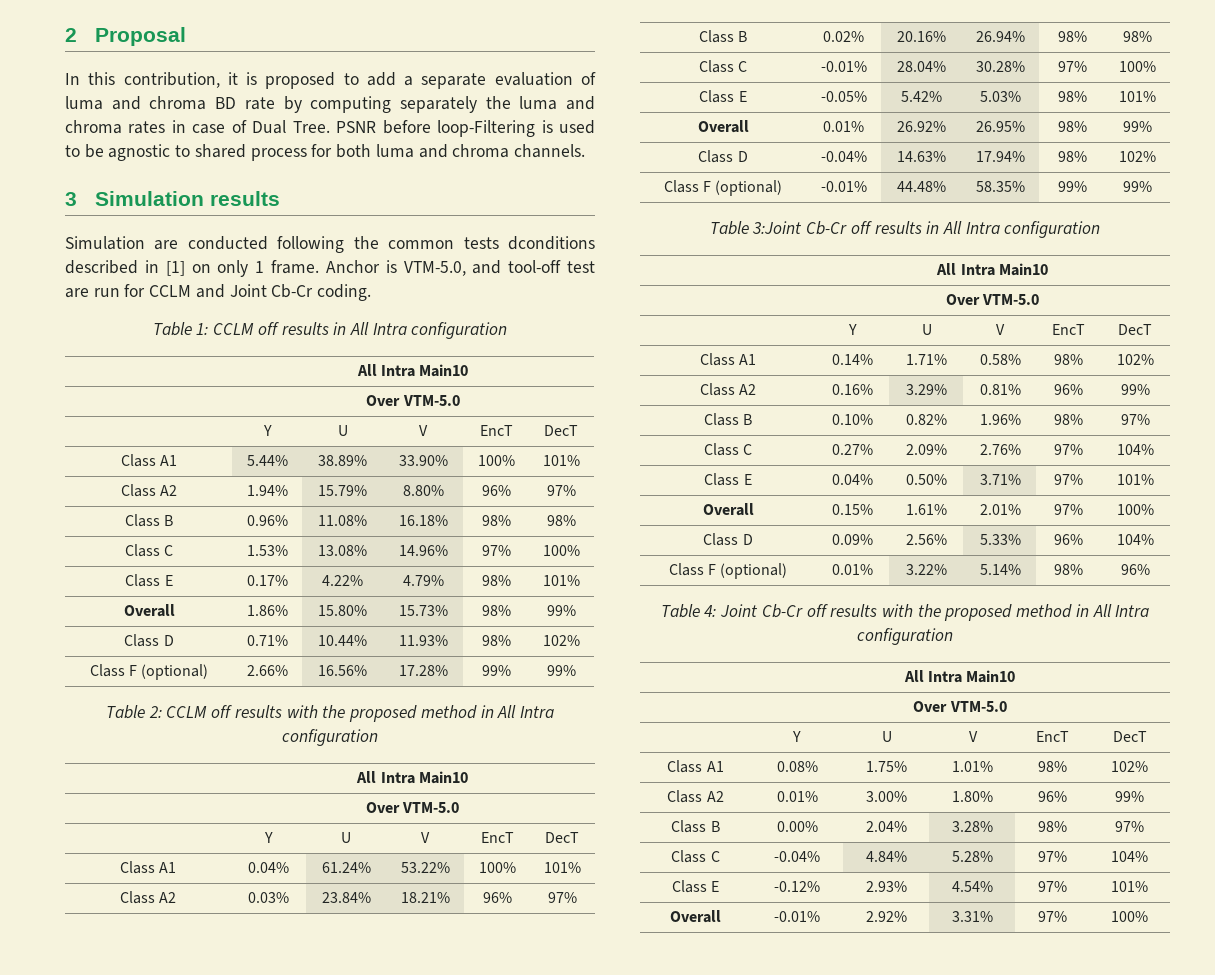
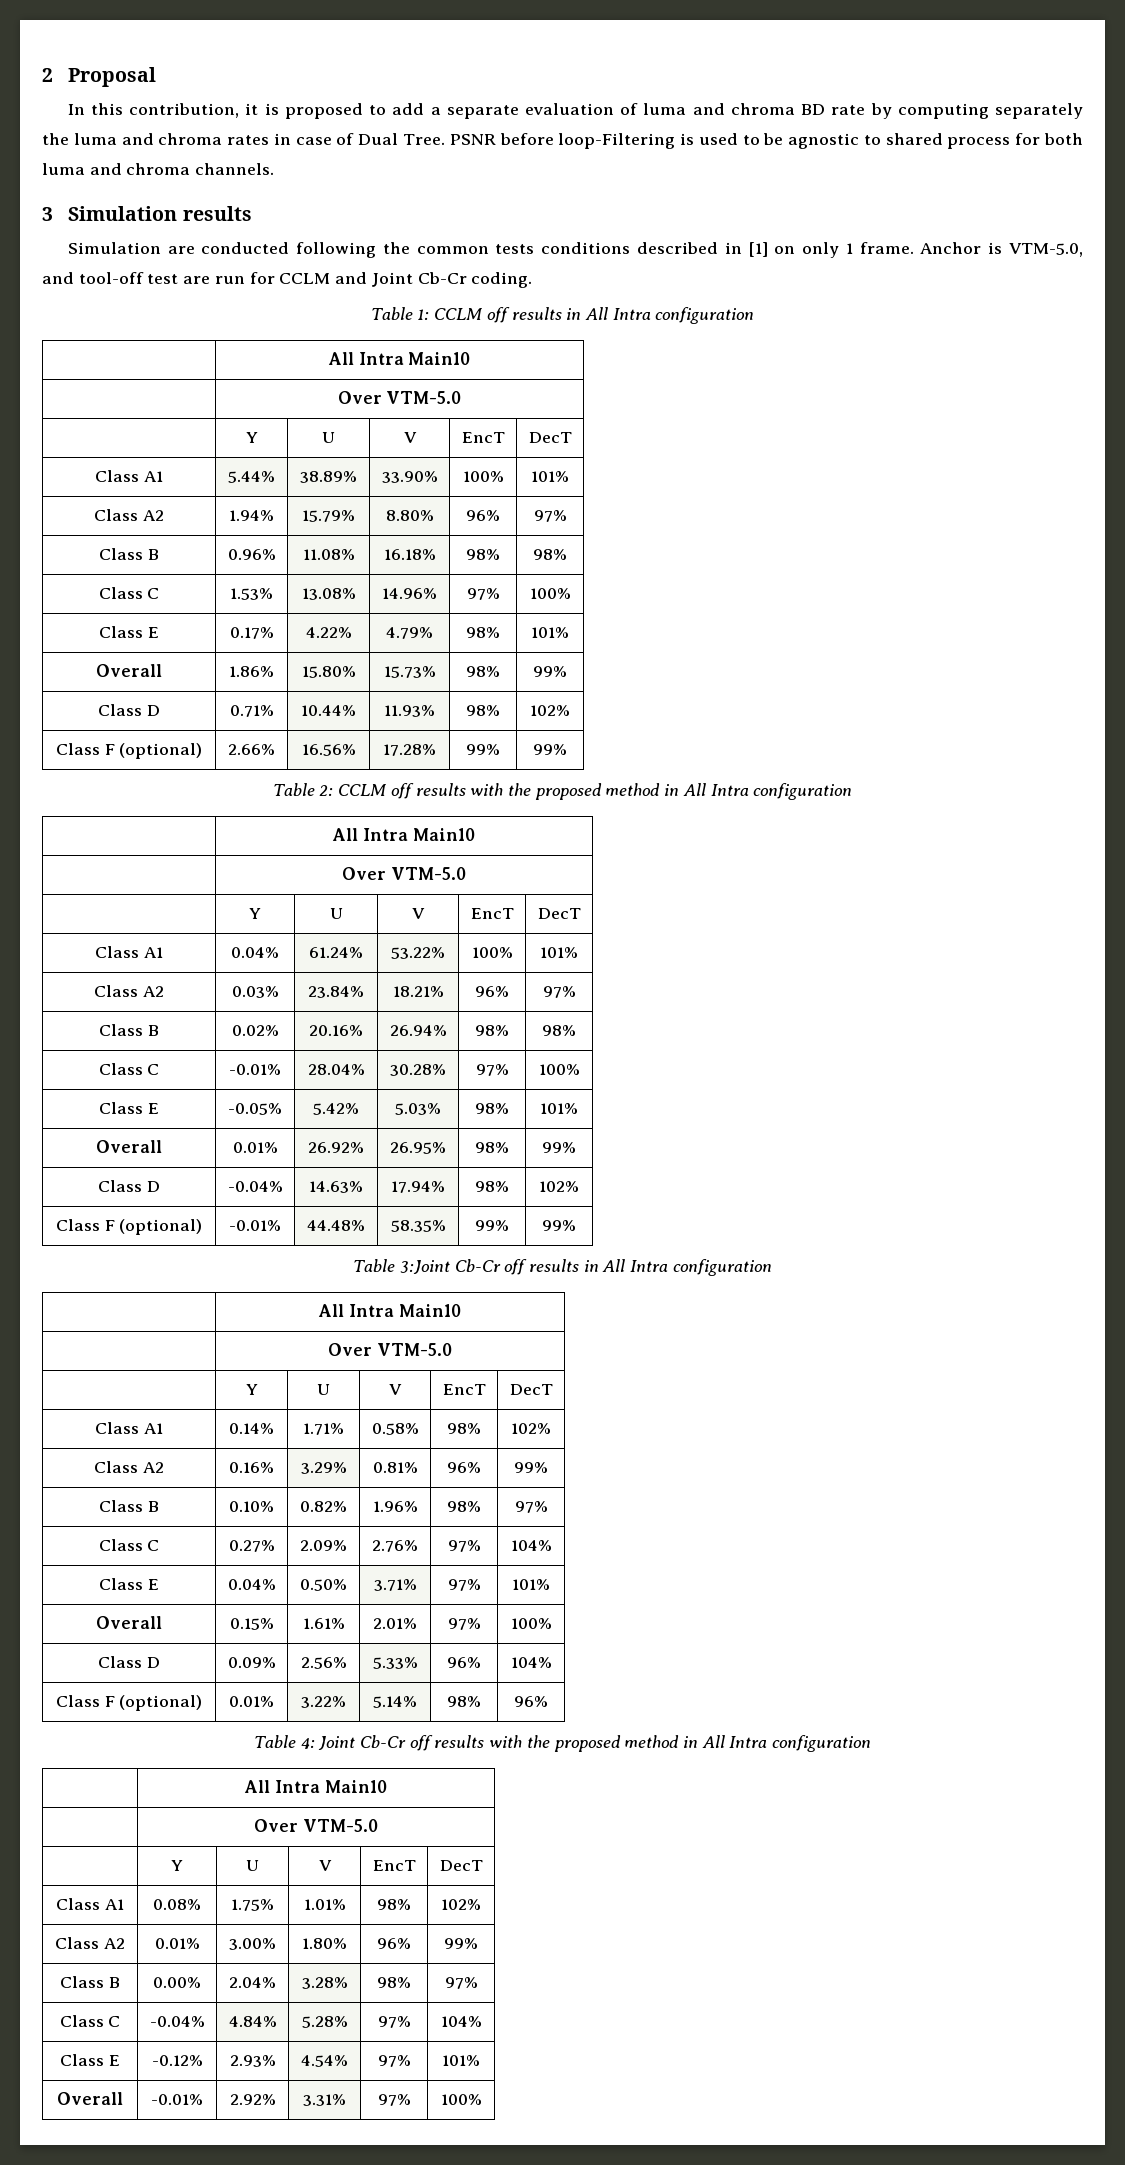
[508,236,595,250] dconditions -> [541,242,631,254] conditions

